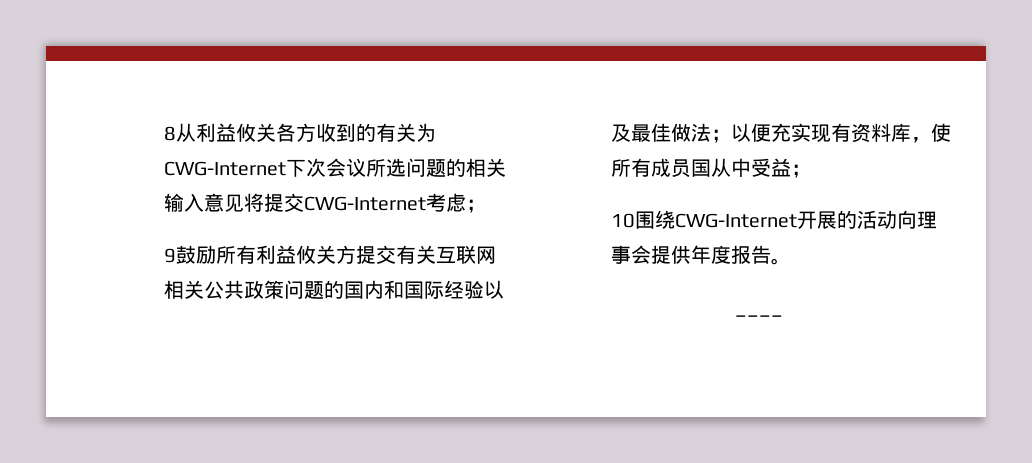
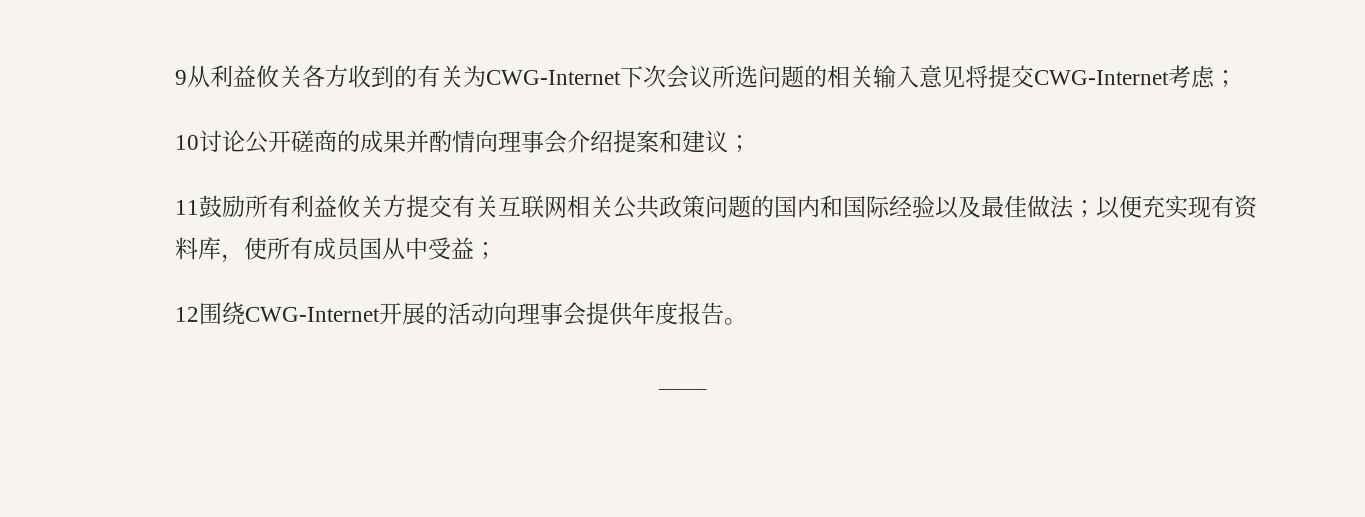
[164,126,177,141] 8 -> [175,69,189,85] 9
[164,248,177,263] 9 -> [175,129,753,154] [175,199,201,215] 10讨论公开磋商的成果并酌情向理事会介绍提案和建议； // 11
[611,213,636,228] 10 -> [174,306,200,322] 12

